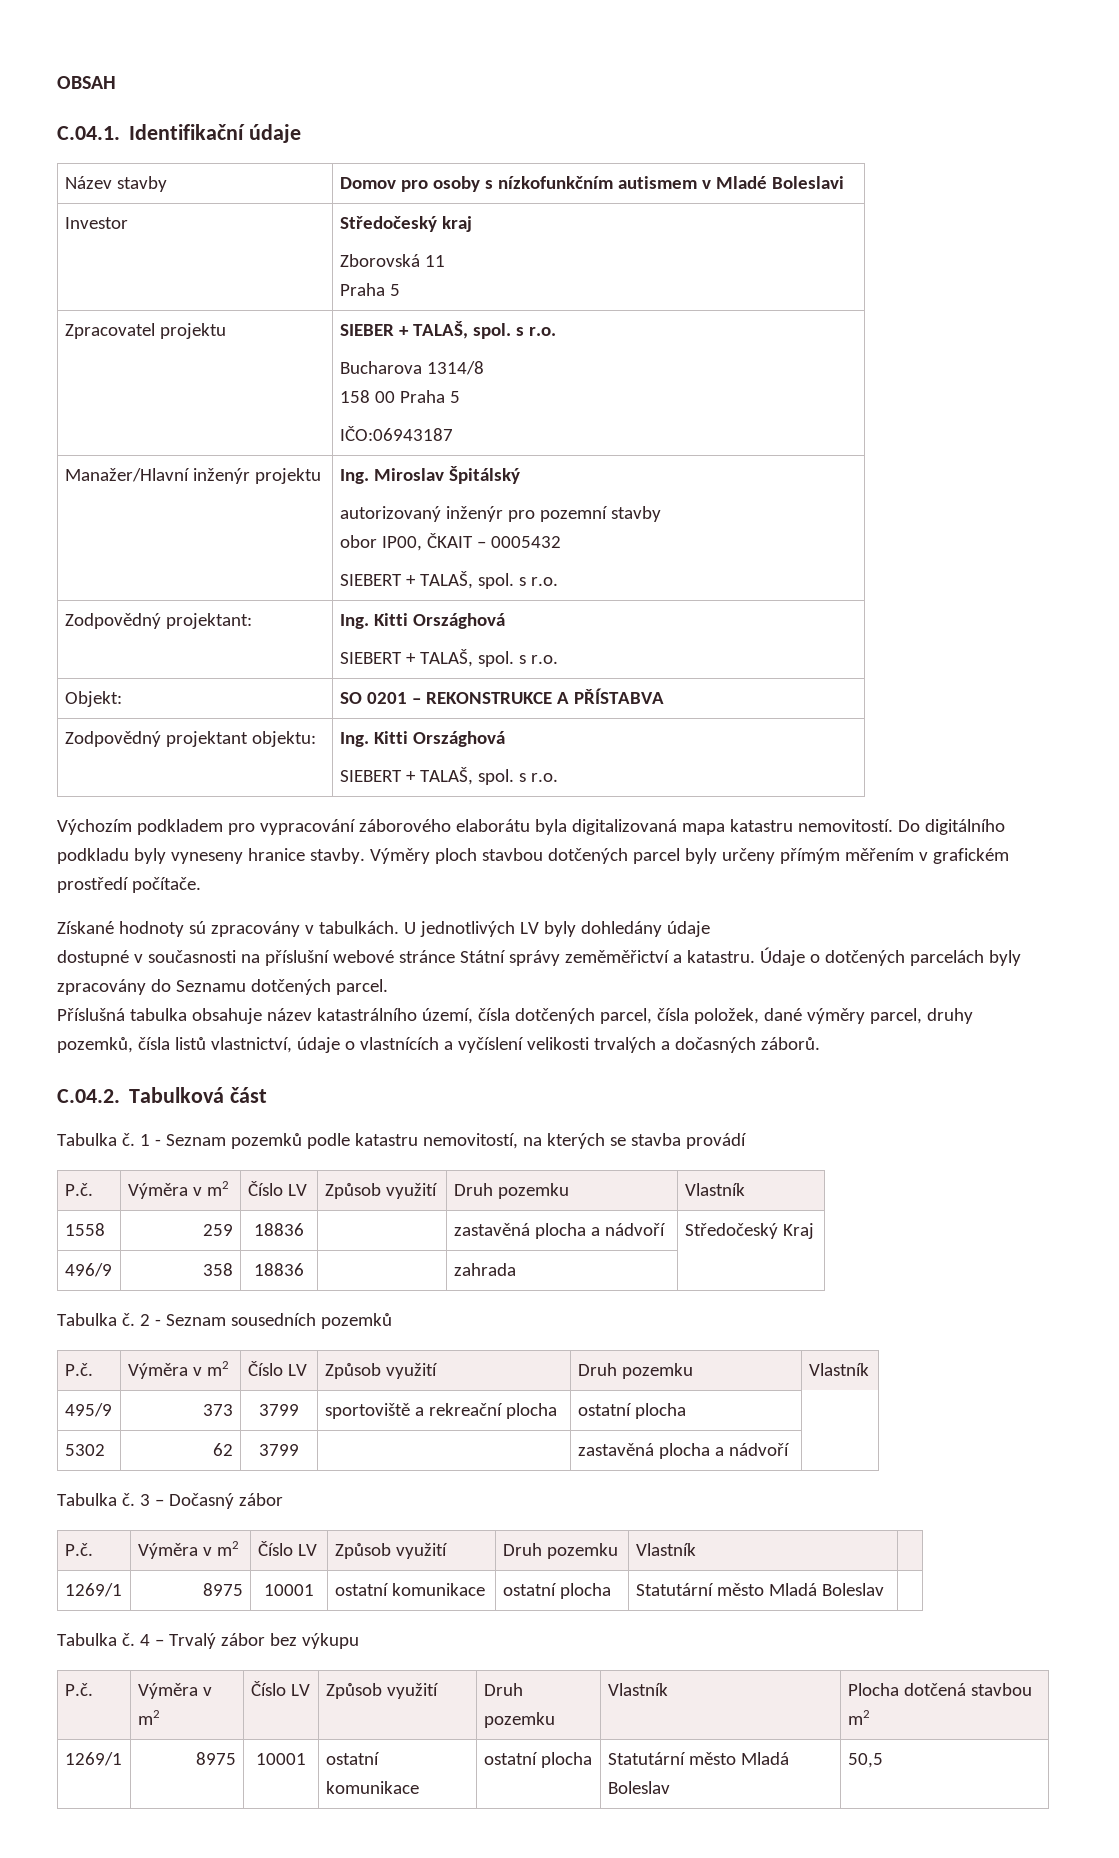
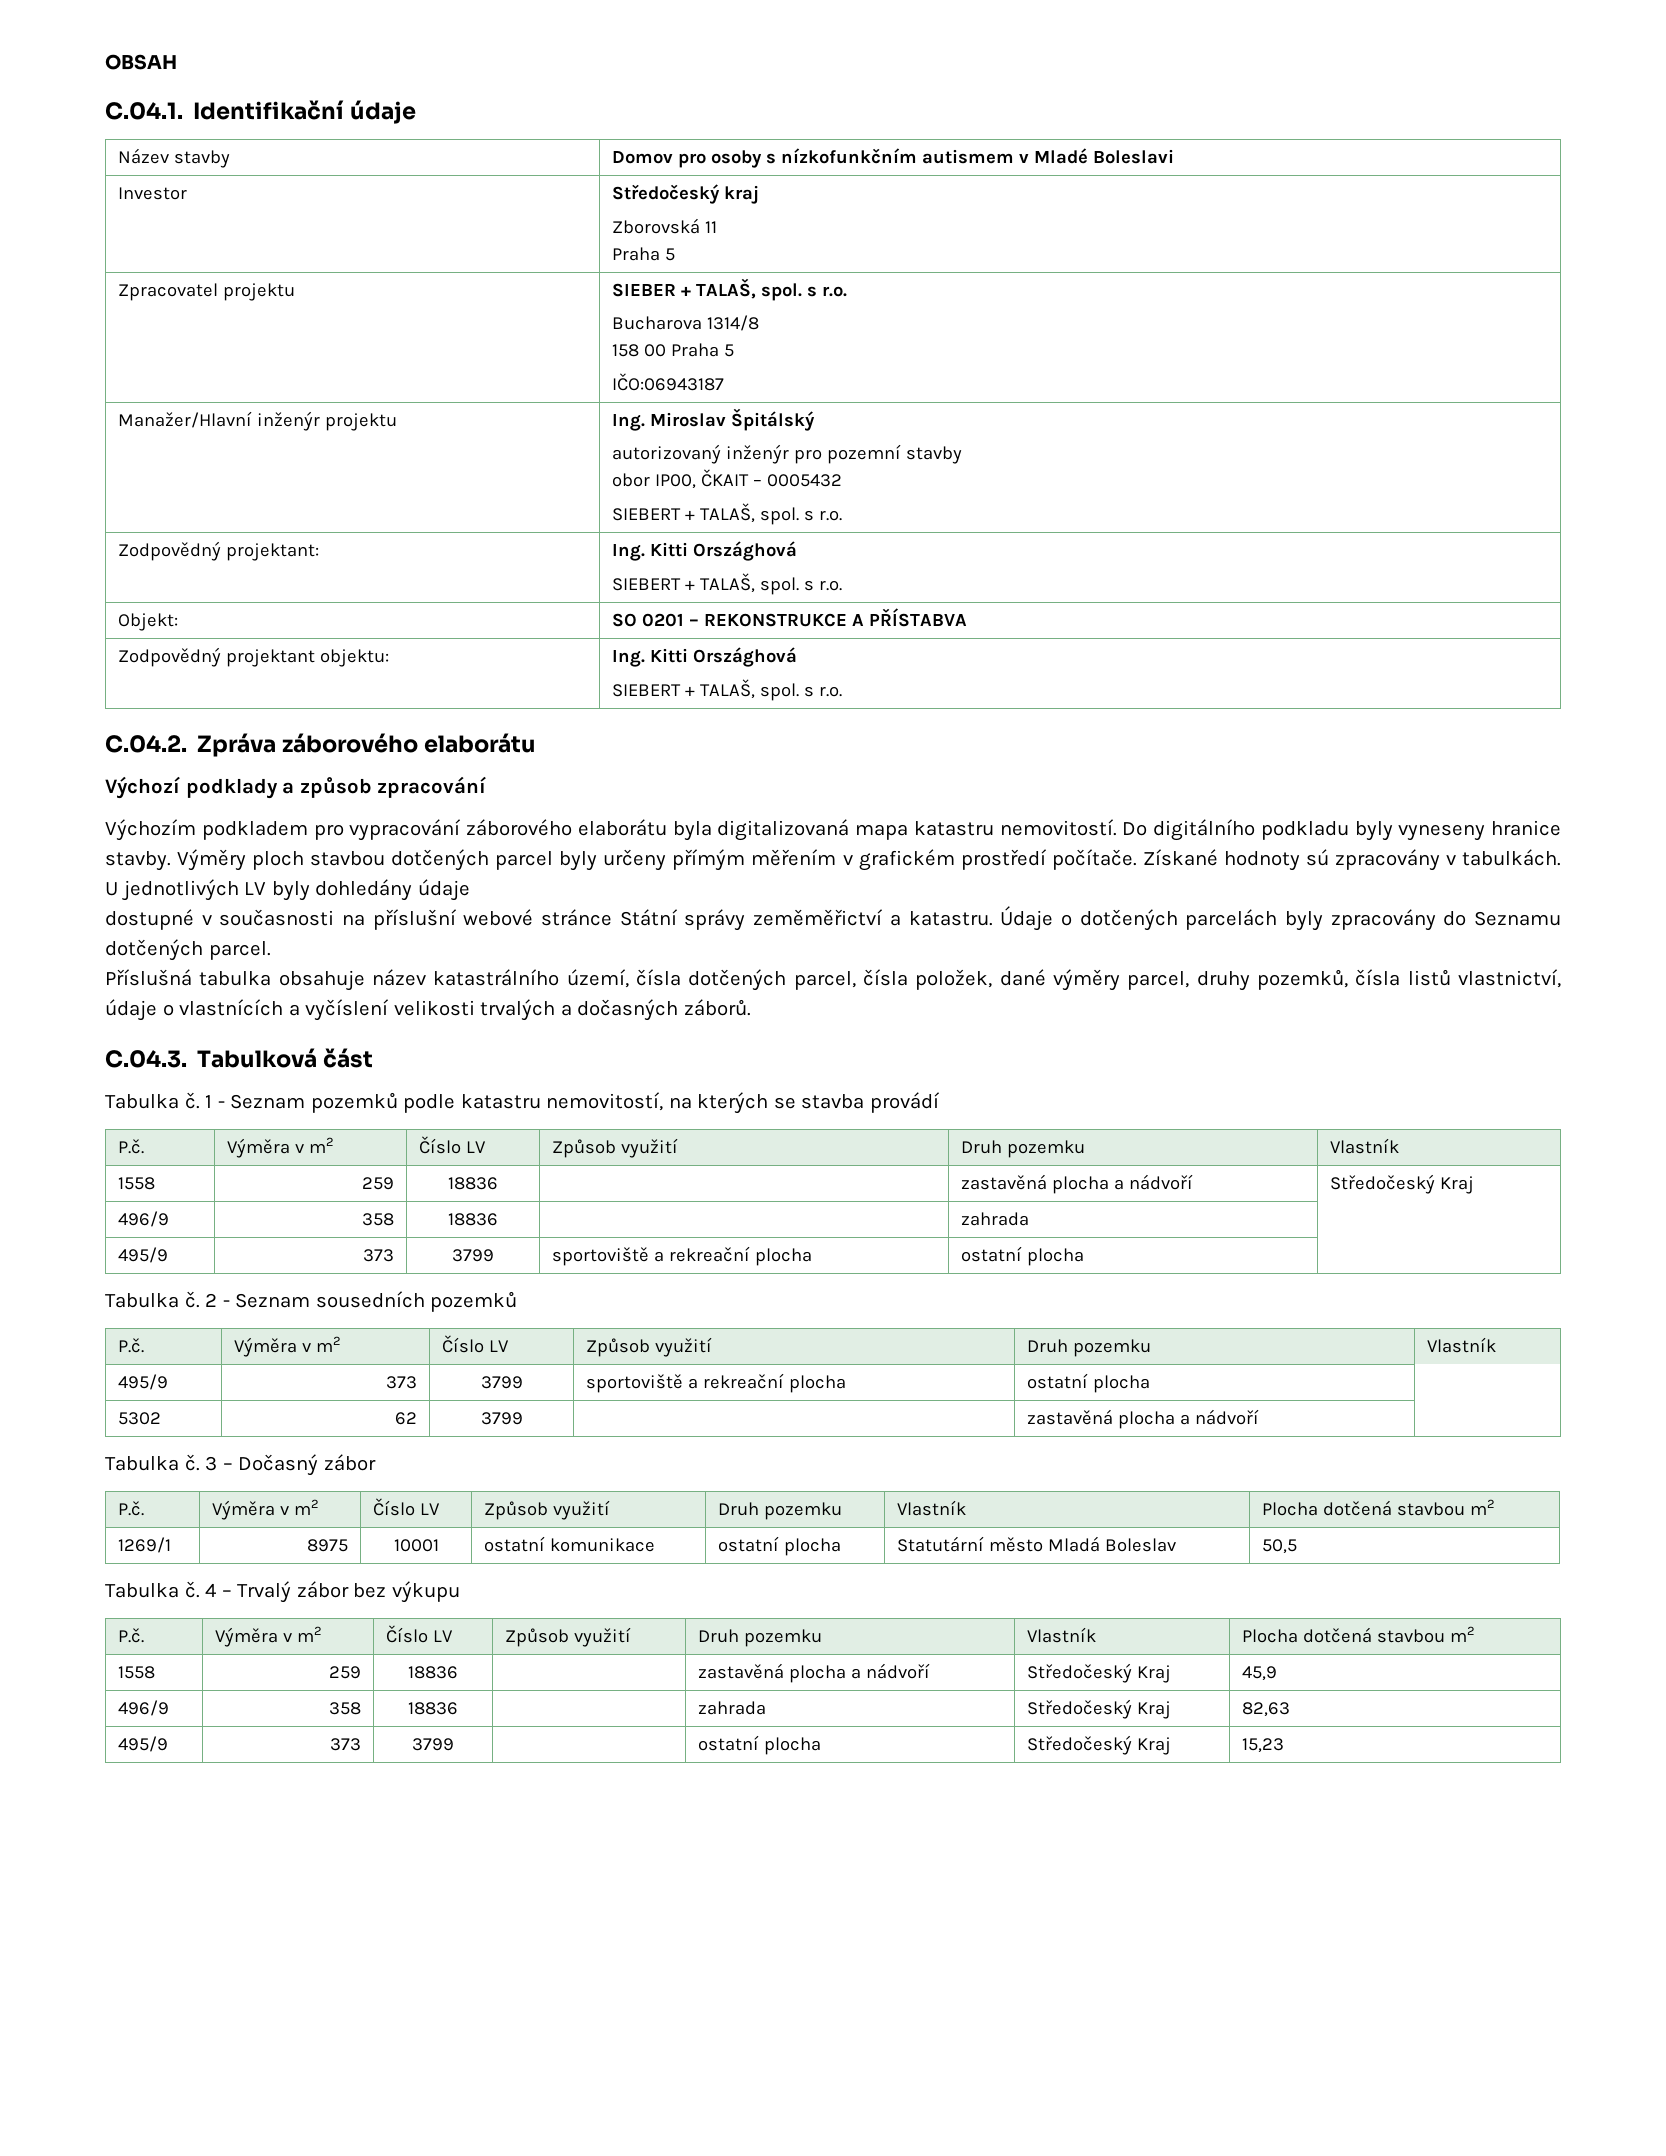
(558, 777) none -> [105,733,537,757] [105,776,487,799] // C.04.2. Zpráva záborového elaborátu // Výchozí podklady a způsob zpracování
(201, 885) // -> (1137, 859) none
[57,1089,120,1103] C.04.2. -> [105,1050,187,1068] C.04.3.
(516, 1269) none -> [118,1247,169,1263] [362,1249,394,1262] [452,1249,494,1262] [552,1246,813,1266] [961,1246,1085,1266] // 495/9 | 373 | 3799 | sportoviště a rekreační plocha | ostatní plocha |
(696, 1549) none -> [1262,1499,1496,1516] Plocha dotčená stavbou m2
(884, 1589) none -> [1262,1539,1298,1554] 50,5
[64,1752,122,1766] [196,1752,237,1765] [256,1753,306,1765] [325,1752,380,1765] [325,1781,419,1794] [483,1752,592,1768] [607,1752,789,1765] [607,1781,670,1794] [847,1753,883,1768] 1269/1 | 8975 | 10001 | ostatní komunikace | ostatní plocha | Statutární město Mladá Boleslav | 50,5 -> [118,1666,156,1679] [328,1666,361,1679] [408,1666,458,1679] [698,1663,931,1683] [1027,1663,1172,1683] [1242,1666,1278,1681] [118,1700,170,1716] [328,1702,361,1715] [408,1702,458,1715] [698,1701,767,1715] [1027,1699,1172,1719] [1242,1702,1291,1717] [118,1736,169,1752] [329,1738,361,1751] [412,1738,454,1751] [698,1735,822,1755] [1027,1735,1172,1755] [1242,1738,1285,1753] 1558 | 259 | 18836 | | zastavěná plocha a nádvoří | Středočeský Kraj | 45,9 // 496/9 | 358 | 18836 | | zahrada | Středočeský Kraj | 82,63 // 495/9 | 373 | 3799 | | ostatní plocha | Středočeský Kraj | 15,23

